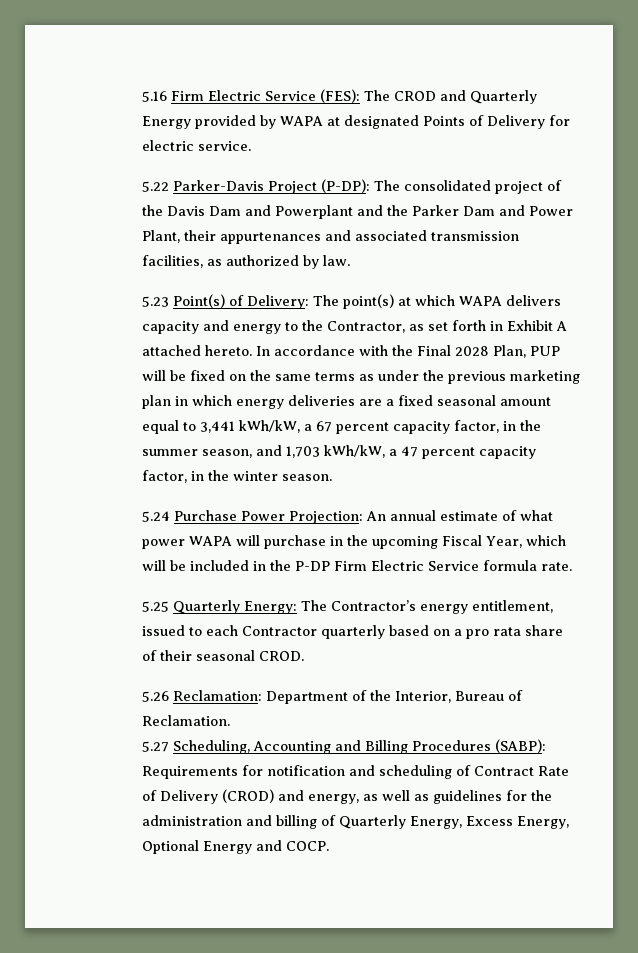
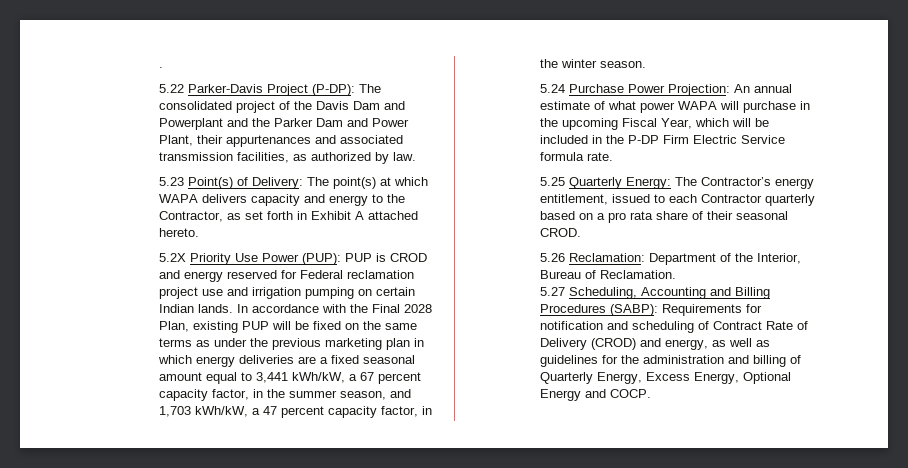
[141,89,537,104] [141,115,570,129] [141,140,251,151] 5.16 Firm Electric Service (FES): The CROD and Quarterly Energy provided by WAPA at designated Points of Delivery for electric service. -> [159,67,164,68] .
(252, 350) none -> [159,253,428,265] [159,270,415,282] [159,287,416,299] [159,304,234,313] // 5.2X Priority Use Power (PUP): PUP is CROD and energy reserved for Federal reclamation project use and irrigation pumping on certain Indian lands.
(526, 351) none -> [193,321,239,333] existing

